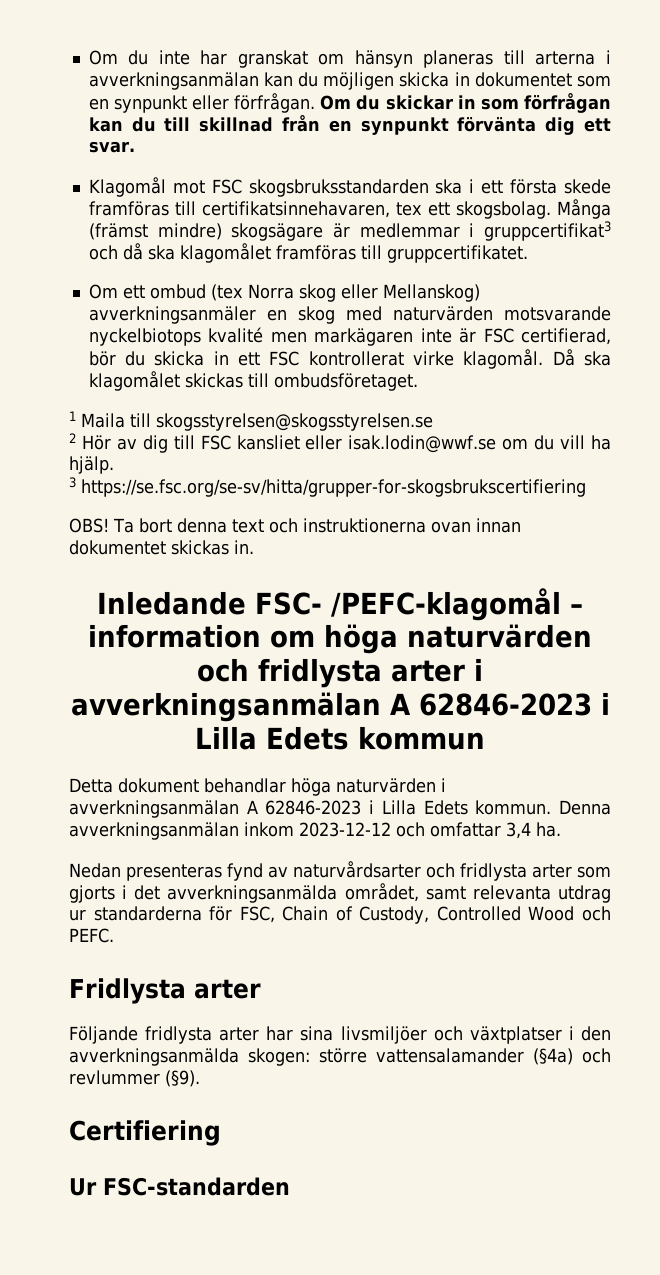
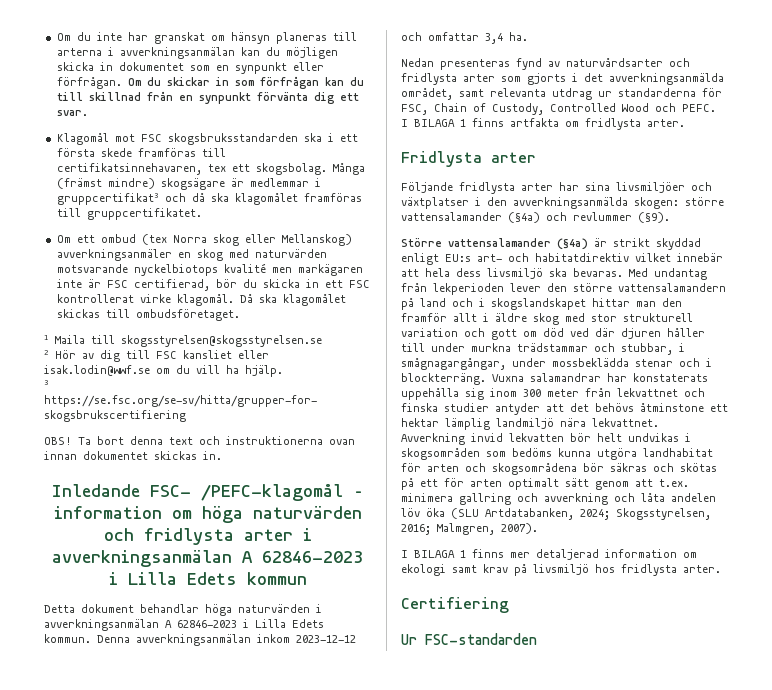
(114, 935) none -> [401,118,685,130] I BILAGA 1 finns artfakta om fridlysta arter.
(200, 1078) none -> [401,238,701,250] [401,253,723,265] [401,268,707,280] [401,283,726,295] [401,298,682,310] [401,313,693,325] [401,328,705,340] [401,343,685,355] [401,358,712,370] [401,373,708,385] [401,388,705,400] [401,403,728,415] [401,418,659,430] [401,433,691,445] [401,448,713,460] [401,463,717,475] [401,478,689,490] [401,493,716,505] [401,508,711,520] [401,523,538,535] [401,549,697,560] [401,564,721,576] // Större vattensalamander (§4a) är strikt skyddad enligt EU:s art- och habitatdirektiv vilket innebär att hela dess livsmiljö ska bevaras. Med undantag från lekperioden lever den större vattensalamandern på land och i skogslandskapet hittar man den framför allt i äldre skog med stor strukturell variation och gott om död ved där djuren håller till under murkna trädstammar och stubbar, i smågnagargångar, under mossbeklädda stenar och i blockterräng. Vuxna salamandrar har konstaterats uppehålla sig inom 300 meter från lekvattnet och finska studier antyder att det behövs åtminstone ett hektar lämplig landmiljö nära lekvattnet. Avverkning invid lekvatten bör helt undvikas i skogsområden som bedöms kunna utgöra landhabitat för arten och skogsområdena bör säkras och skötas på ett för arten optimalt sätt genom att t.ex. minimera gallring och avverkning och låta andelen löv öka (SLU Artdatabanken, 2024; Skogsstyrelsen, 2016; Malmgren, 2007). // I BILAGA 1 finns mer detaljerad information om ekologi samt krav på livsmiljö hos fridlysta arter.

